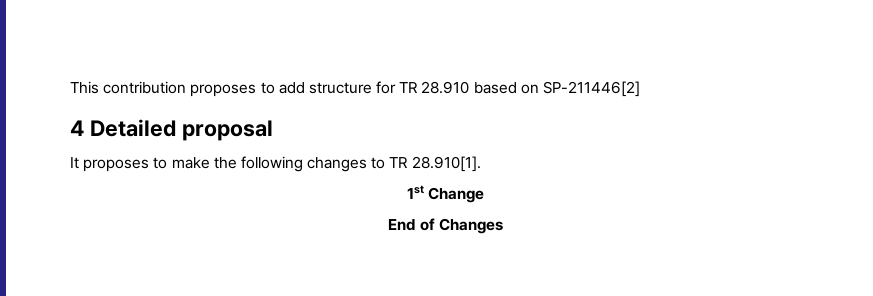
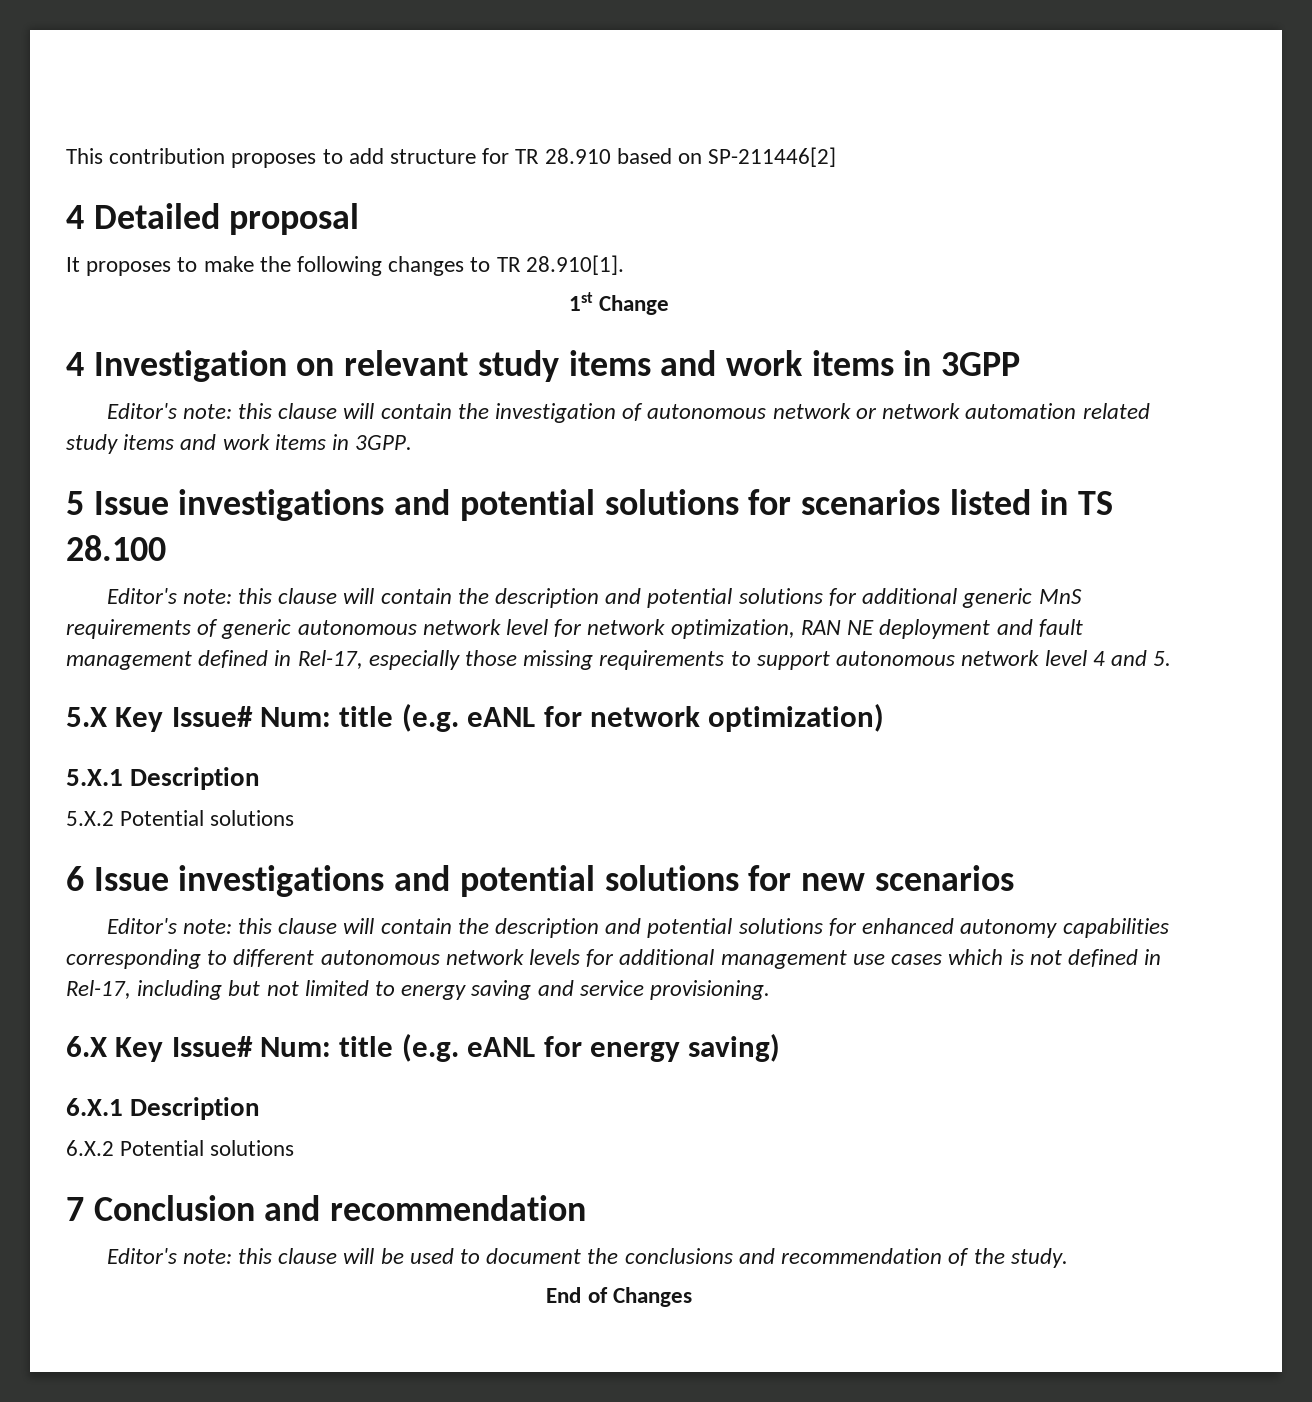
(485, 195) none -> [66,350,1021,382] [106,403,1150,423] [66,434,413,454] [66,489,1114,521] [66,535,166,561] [106,588,1082,608] [66,619,1083,639] [66,650,1172,670] [66,703,885,732] [66,767,260,790] [66,810,295,826] [66,865,1014,897] [106,918,1169,938] [66,949,1162,969] [66,980,771,1000] [66,1033,781,1062] [66,1097,260,1120] [66,1140,295,1156] [66,1195,587,1221] [106,1248,1068,1268] // 4 Investigation on relevant study items and work items in 3GPP // Editor's note: this clause will contain the investigation of autonomous network or network automation related study items and work items in 3GPP. // 5 Issue investigations and potential solutions for scenarios listed in TS 28.100 // Editor's note: this clause will contain the description and potential solutions for additional generic MnS requirements of generic autonomous network level for network optimization, RAN NE deployment and fault management defined in Rel-17, especially those missing requirements to support autonomous network level 4 and 5. // 5.X Key Issue# Num: title (e.g. eANL for network optimization) // 5.X.1 Description // 5.X.2 Potential solutions // 6 Issue investigations and potential solutions for new scenarios // Editor's note: this clause will contain the description and potential solutions for enhanced autonomy capabilities corresponding to different autonomous network levels for additional management use cases which is not defined in Rel-17, including but not limited to energy saving and service provisioning. // 6.X Key Issue# Num: title (e.g. eANL for energy saving) // 6.X.1 Description // 6.X.2 Potential solutions // 7 Conclusion and recommendation // Editor's note: this clause will be used to document the conclusions and recommendation of the study.

